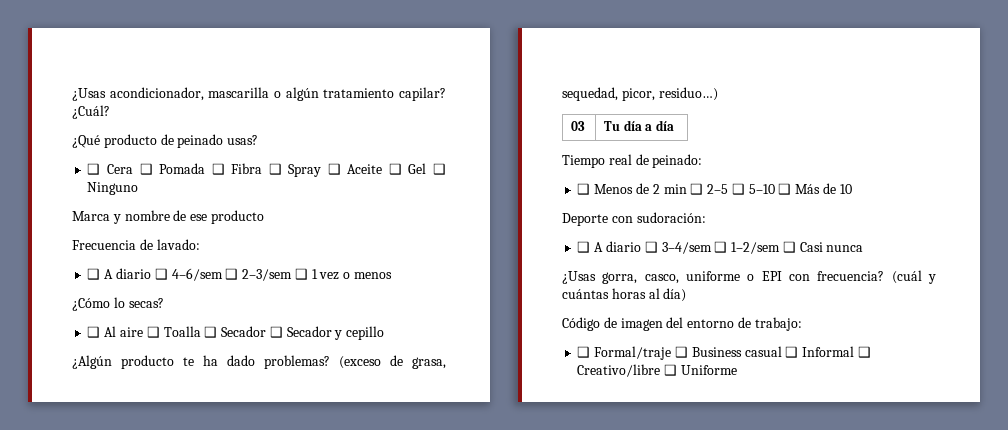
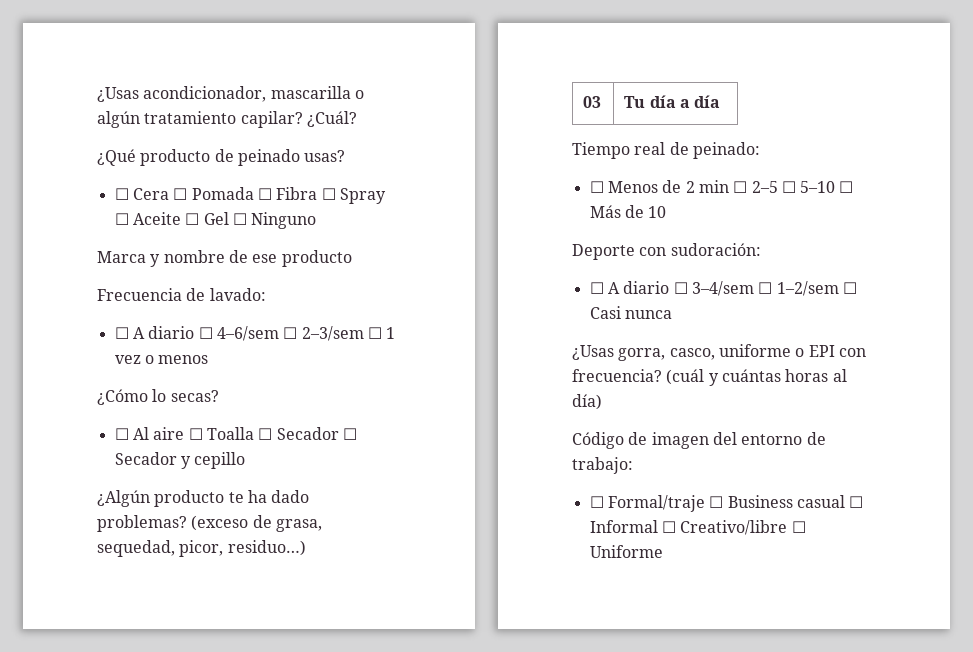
[87,163,447,177] ❑ Cera ❑ Pomada ❑ Fibra ❑ Spray ❑ Aceite ❑ Gel ❑ -> [114,187,386,204] [114,212,247,225] ☐ Cera ☐ Pomada ☐ Fibra ☐ Spray ☐ Aceite ☐ Gel ☐
[87,268,308,281] ❑ A diario ❑ 4–6/sem ❑ 2–3/sem ❑ -> [114,326,382,341] ☐ A diario ☐ 4–6/sem ☐ 2–3/sem ☐
[87,326,101,338] ❑ -> [114,428,129,440] ☐
[146,326,283,338] ❑ Toalla ❑ Secador ❑ -> [188,427,357,440] ☐ Toalla ☐ Secador ☐
[577,183,591,195] ❑ -> [589,181,604,193] ☐
[690,183,792,195] ❑ 2–5 ❑ 5–10 ❑ -> [733,181,854,193] ☐ 2–5 ☐ 5–10 ☐
[577,241,796,254] ❑ A diario ❑ 3–4/sem ❑ 1–2/sem ❑ -> [589,281,857,296] ☐ A diario ☐ 3–4/sem ☐ 1–2/sem ☐
[577,346,871,360] [577,364,678,377] ❑ Formal/traje ❑ Business casual ❑ Informal ❑ Creativo/libre ❑ -> [589,495,864,512] [589,520,806,535] ☐ Formal/traje ☐ Business casual ☐ Informal ☐ Creativo/libre ☐

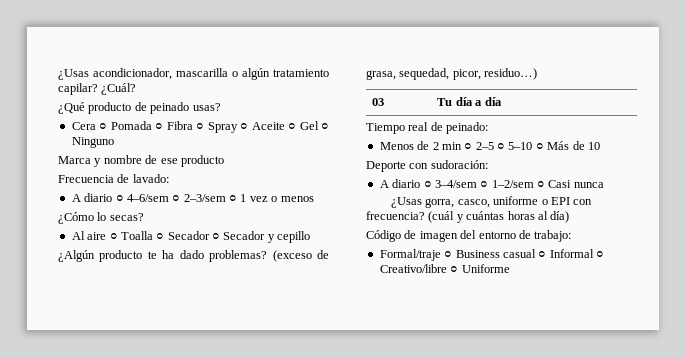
[114,187,386,204] [114,212,247,225] ☐ Cera ☐ Pomada ☐ Fibra ☐ Spray ☐ Aceite ☐ Gel ☐ -> [71,121,329,133] Cera ○ Pomada ○ Fibra ○ Spray ○ Aceite ○ Gel ○
[114,326,382,341] ☐ A diario ☐ 4–6/sem ☐ 2–3/sem ☐ -> [71,193,237,202] A diario ○ 4–6/sem ○ 2–3/sem ○
[114,428,129,440] ☐ -> (144, 217) none
[188,427,357,440] ☐ Toalla ☐ Secador ☐ -> [109,231,220,240] ○ Toalla ○ Secador ○
[589,181,604,193] ☐ -> (489, 128) none
[733,181,854,193] ☐ 2–5 ☐ 5–10 ☐ -> [464,142,544,150] ○ 2–5 ○ 5–10 ○
[589,281,857,296] ☐ A diario ☐ 3–4/sem ☐ 1–2/sem ☐ -> [379,179,545,188] A diario ○ 3–4/sem ○ 1–2/sem ○
[589,495,864,512] [589,520,806,535] ☐ Formal/traje ☐ Business casual ☐ Informal ☐ Creativo/libre ☐ -> [379,249,604,261] [379,264,459,273] Formal/traje ○ Business casual ○ Informal ○ Creativo/libre ○

